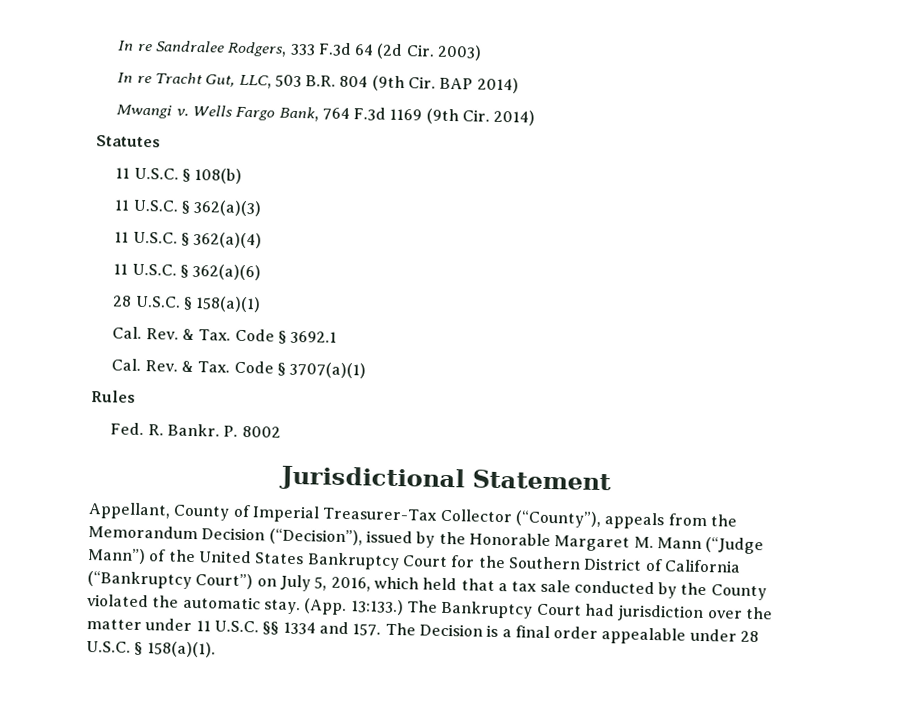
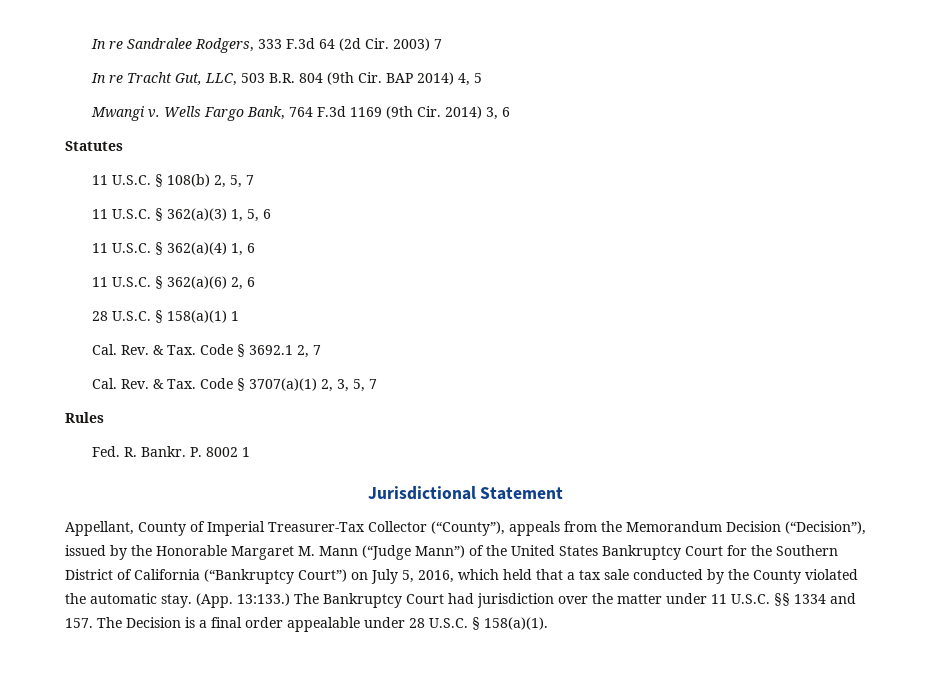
(483, 52) none -> [434,39,443,49] 7
(519, 85) none -> [458,73,483,86] 4, 5
(536, 117) none -> [486,107,511,120] 3, 6
(243, 176) none -> [214,175,255,188] 2, 5, 7
(263, 208) none -> [231,209,272,222] 1, 5, 6
(263, 240) none -> [231,243,256,256] 1, 6
(262, 272) none -> [231,277,256,290] 2, 6
(262, 304) none -> [231,311,240,321] 1
(338, 337) none -> [297,345,322,358] 2, 7
(367, 370) none -> [321,379,378,392] 2, 3, 5, 7
(281, 431) none -> [242,447,251,457] 1

